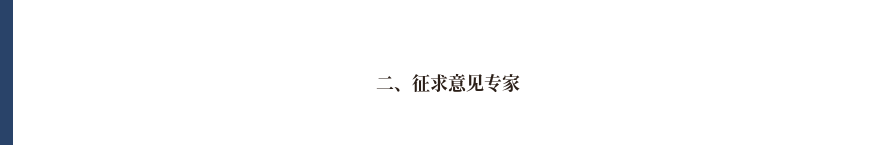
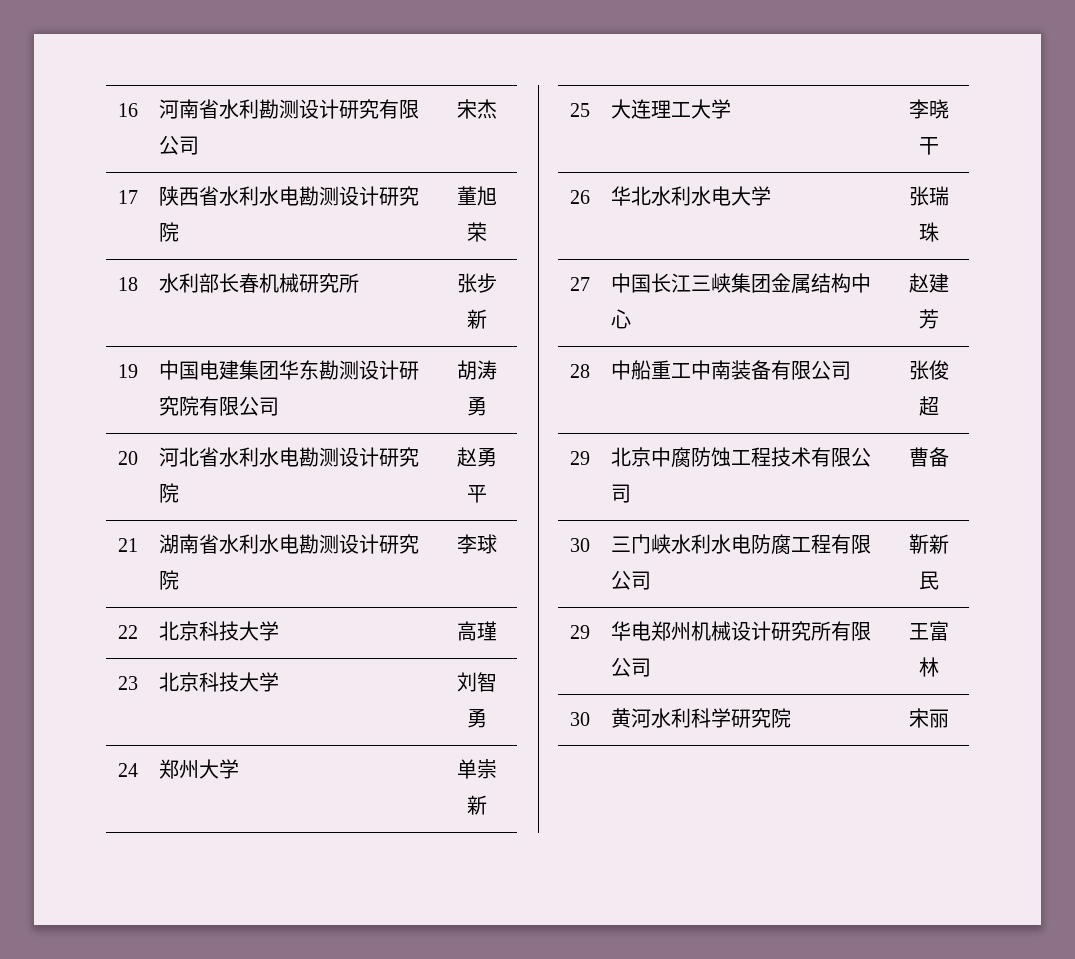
[375,73,520,93] 二、征求意见专家 -> [117,103,138,117] [158,99,419,119] [158,135,199,155] [456,99,497,119] [117,190,138,204] [158,186,419,206] [158,222,179,242] [456,186,497,206] [466,222,487,242] [117,277,138,291] [158,273,359,293] [456,273,497,293] [466,309,487,329] [117,364,138,378] [158,360,419,380] [158,396,279,416] [456,360,497,380] [466,396,487,416] [117,451,138,465] [158,447,419,467] [158,483,179,503] [456,447,497,467] [466,485,487,503] [117,538,138,552] [158,534,419,554] [158,570,179,590] [456,534,497,554] [117,625,138,639] [158,621,279,641] [456,621,497,641] [117,676,138,690] [158,672,279,692] [456,672,497,692] [466,708,487,728] [117,763,138,777] [158,759,239,779] [456,759,497,779] [466,795,487,815] [569,103,590,117] [610,99,731,119] [908,99,949,119] [918,137,939,155] [569,190,590,204] [610,186,771,206] [908,186,949,206] [918,222,939,242] [569,277,590,291] [610,273,871,294] [610,309,631,329] [908,273,949,293] [918,309,939,329] [569,364,590,378] [610,360,851,380] [908,360,949,380] [918,396,939,416] [569,451,590,465] [610,447,871,468] [610,484,631,503] [908,447,949,467] [569,538,590,552] [610,534,871,555] [610,570,651,590] [908,534,949,554] [918,571,939,590] [569,625,590,639] [610,621,871,641] [610,657,651,677] [908,621,949,641] [918,657,939,677] [569,712,590,726] [610,708,791,728] [908,708,949,728] 16 | 河南省水利勘测设计研究有限公司 | 宋杰 // 17 | 陕西省水利水电勘测设计研究院 | 董旭荣 // 18 | 水利部长春机械研究所 | 张步新 // 19 | 中国电建集团华东勘测设计研究院有限公司 | 胡涛勇 // 20 | 河北省水利水电勘测设计研究院 | 赵勇平 // 21 | 湖南省水利水电勘测设计研究院 | 李球 // 22 | 北京科技大学 | 高瑾 // 23 | 北京科技大学 | 刘智勇 // 24 | 郑州大学 | 单崇新 // 25 | 大连理工大学 | 李晓干 // 26 | 华北水利水电大学 | 张瑞珠 // 27 | 中国长江三峡集团金属结构中心 | 赵建芳 // 28 | 中船重工中南装备有限公司 | 张俊超 // 29 | 北京中腐防蚀工程技术有限公司 | 曹备 // 30 | 三门峡水利水电防腐工程有限公司 | 靳新民 // 29 | 华电郑州机械设计研究所有限公司 | 王富林 // 30 | 黄河水利科学研究院 | 宋丽

